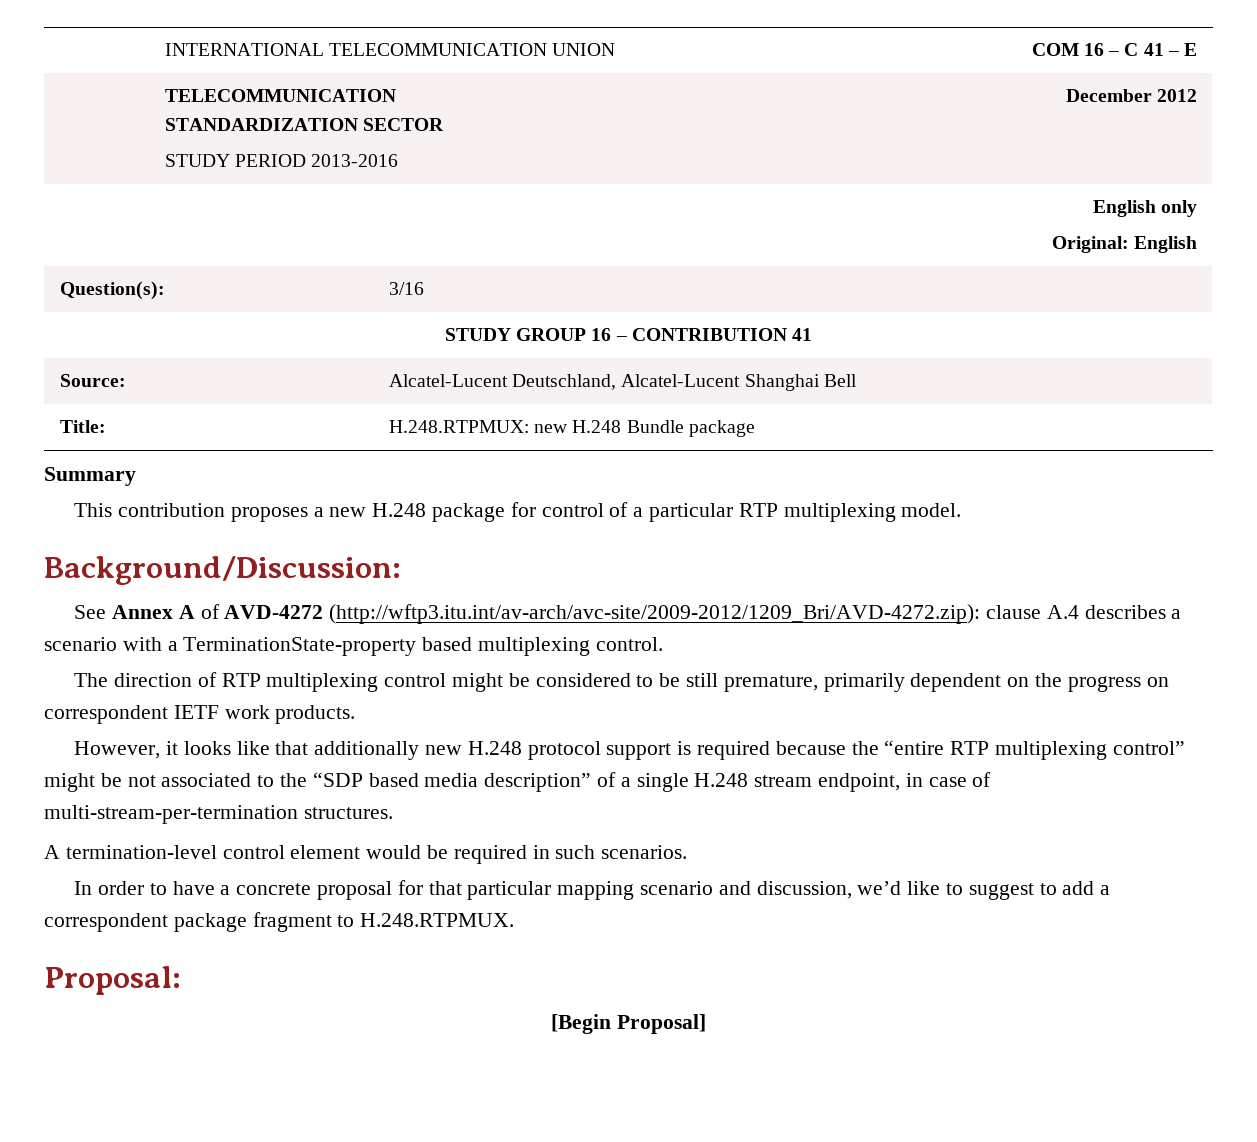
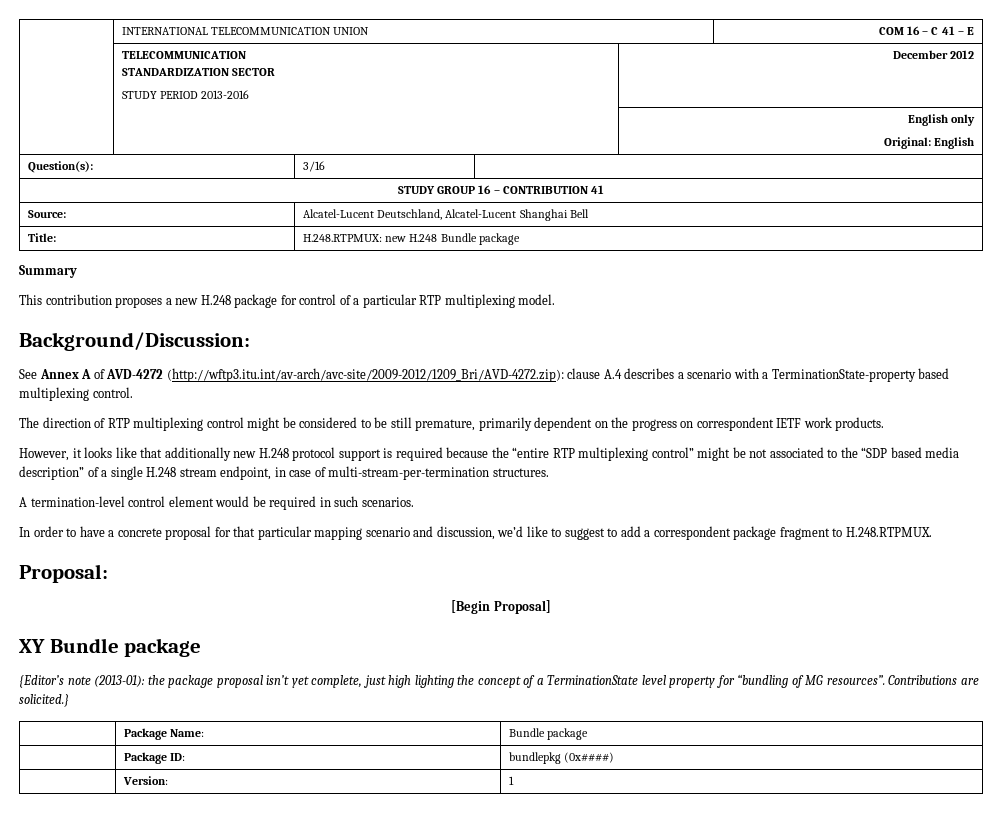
(706, 1024) none -> [19,638,202,657] [19,674,979,688] [19,694,69,707] [124,728,205,740] [509,728,589,740] [124,752,186,764] [509,752,615,764] [123,776,169,785] [509,776,515,785] // XY Bundle package // {Editor’s note (2013-01): the package proposal isn’t yet complete, just high lighting the concept of a TerminationState level property for “bundling of MG resources”. Contributions are solicited.} // | Package Name: | Bundle package // | Package ID: | bundlepkg (0x####) // | Version: | 1

